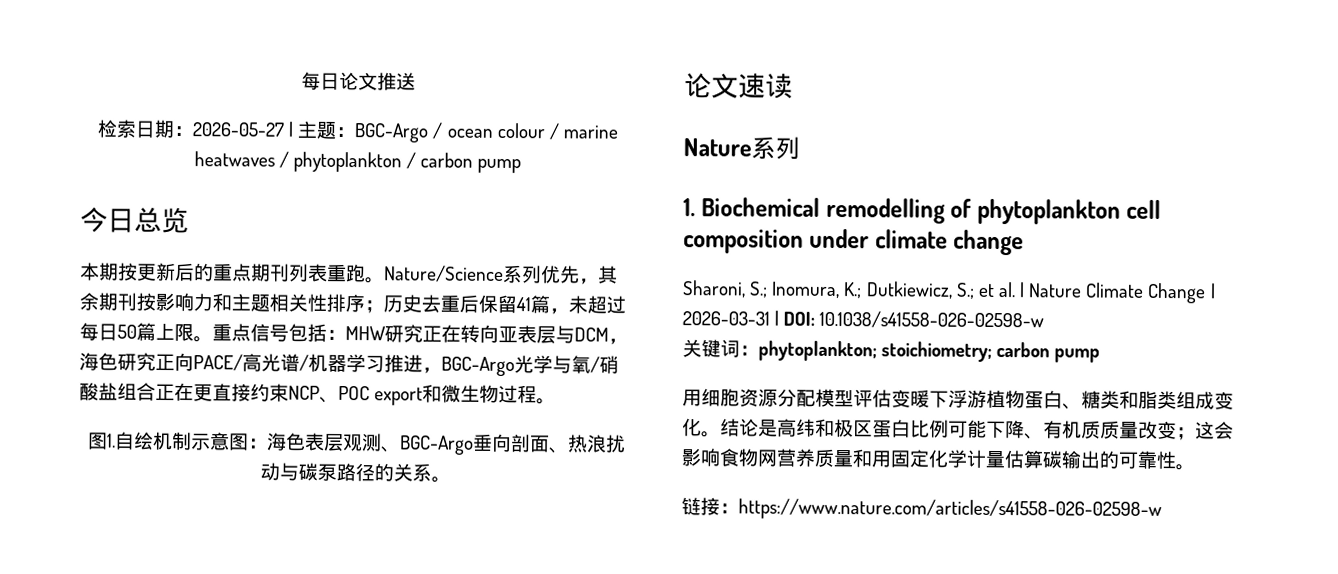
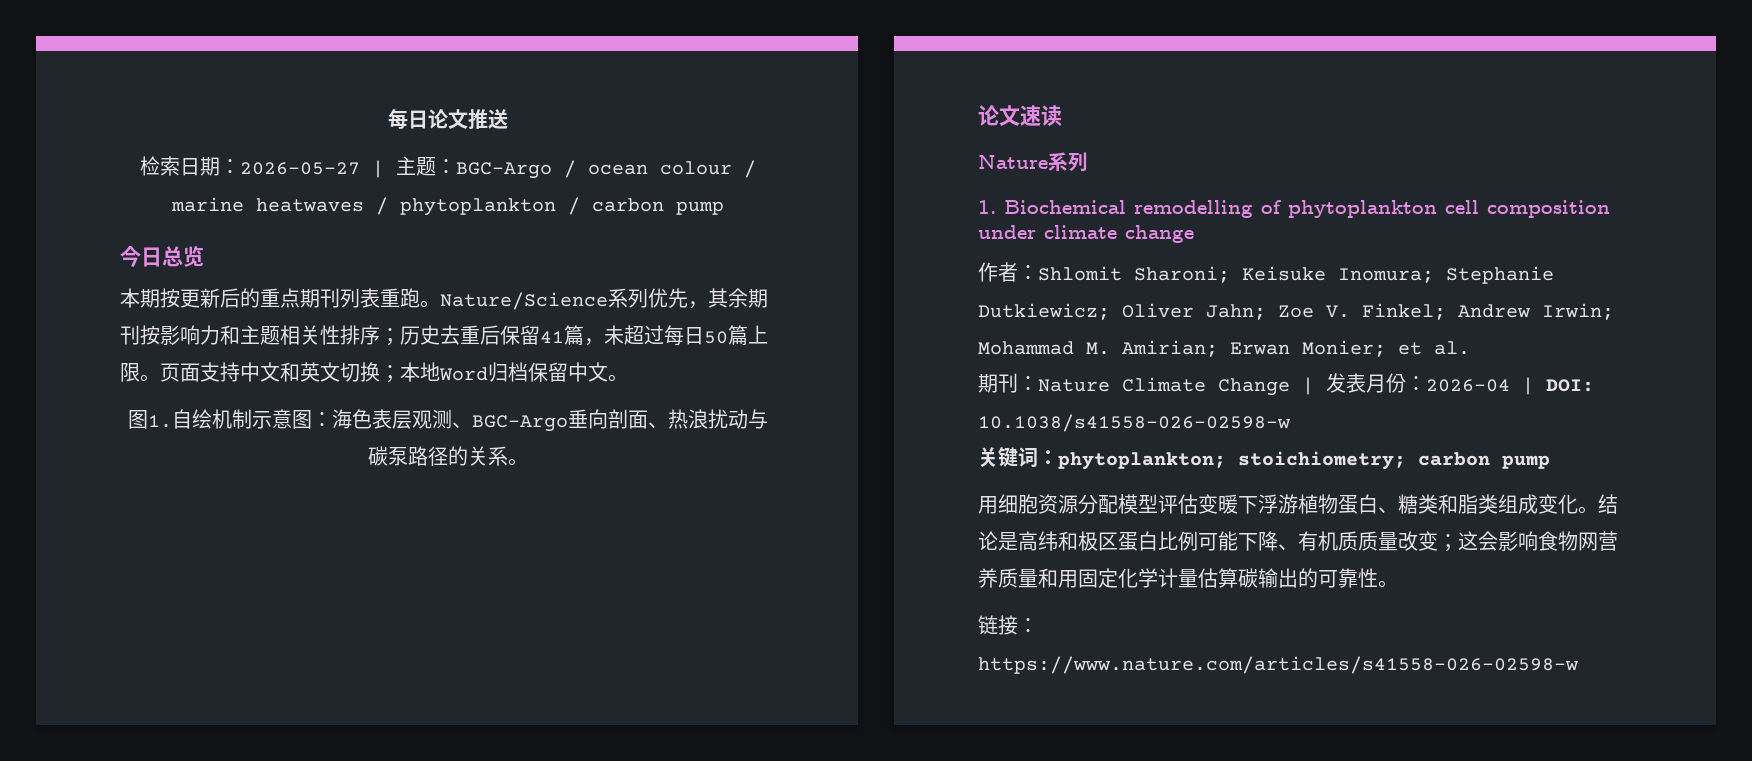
[212,323,628,345] [79,352,619,377] [79,382,538,406] 重点信号包括：MHW研究正在转向亚表层与DCM，海色研究正向PACE/高光谱/机器学习推进，BGC-Argo光学与氧/硝酸盐组合正在更直接约束NCP、POC export和微生物过程 -> [160,362,608,383] 页面支持中文和英文切换；本地Word归档保留中文
[682,280,975,299] Sharoni, S.; Inomura, K.; Dutkiewicz, S.; -> [978,262,1554,284] [978,303,1614,320] [978,340,1386,357] 作者：Shlomit Sharoni; Keisuke Inomura; Stephanie Dutkiewicz; Oliver Jahn; Zoe V. Finkel; Andrew Irwin; Mohammad M. Amirian; Erwan Monier;
[1019,282,1026,298] | -> [978,373,1038,393] // 期刊：
[682,311,770,326] 2026-03-31 -> [1326,373,1510,393] 发表月份：2026-04

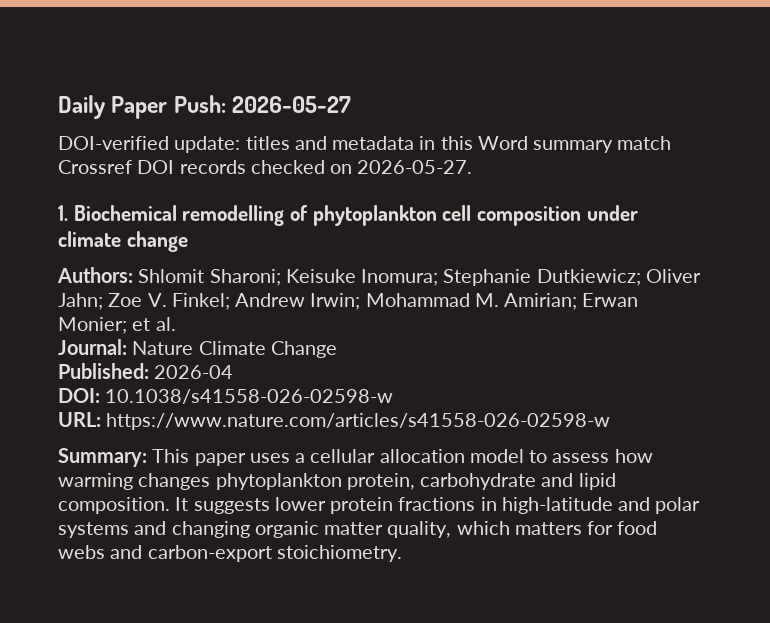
[388,108,508,129] [140,156,756,179] [171,197,724,216] [120,246,204,267] [120,288,768,310] [120,325,768,346] [120,362,628,383] [128,409,768,432] [368,446,528,466] [978,105,1062,126] [978,152,1088,172] 每日论文推送 // 检索日期：2026-05-27 | 主题：BGC-Argo / ocean colour / marine heatwaves / phytoplankton / carbon pump // 今日总览 // 本期按更新后的重点期刊列表重跑。Nature/Science系列优先，其余期刊按影响力和主题相关性排序；历史去重后保留41篇，未超过每日50篇上限。页面支持中文和英文切换；本地Word归档保留中文。 // 图1.自绘机制示意图：海色表层观测、BGC-Argo垂向剖面、热浪扰动与碳泵路径的关系。 // 论文速读 // Nature系列 -> [58,95,352,119] [58,136,672,153] [58,160,473,174] Daily Paper Push: 2026-05-27 // DOI-verified update: titles and metadata in this Word summary match Crossref DOI records checked on 2026-05-27.
[978,262,1038,282] 作者： -> [57,267,133,283] Authors:
[978,373,1038,393] 期刊： -> [58,339,127,355] Journal:
[1302,373,1426,395] | 发表月份： -> [58,363,149,379] // Published:
[1522,377,1534,395] | -> (234, 372) //
[978,447,1550,470] [978,494,1618,514] [978,531,1618,552] [978,568,1398,588] [978,615,1038,635] [978,656,1579,674] 关键词：phytoplankton; stoichiometry; carbon pump // 用细胞资源分配模型评估变暖下浮游植物蛋白、糖类和脂类组成变化。结论是高纬和极区蛋白比例可能下降、有机质质量改变；这会影响食物网营养质量和用固定化学计量估算碳输出的可靠性。 // 链接：https://www.nature.com/articles/s41558-026-02598-w -> [58,412,611,430] [58,448,653,467] [58,473,616,490] [58,497,701,514] [58,521,658,538] [58,545,402,562] URL: https://www.nature.com/articles/s41558-026-02598-w // Summary: This paper uses a cellular allocation model to assess how warming changes phytoplankton protein, carbohydrate and lipid composition. It suggests lower protein fractions in high-latitude and polar systems and changing organic matter quality, which matters for food webs and carbon-export stoichiometry.

